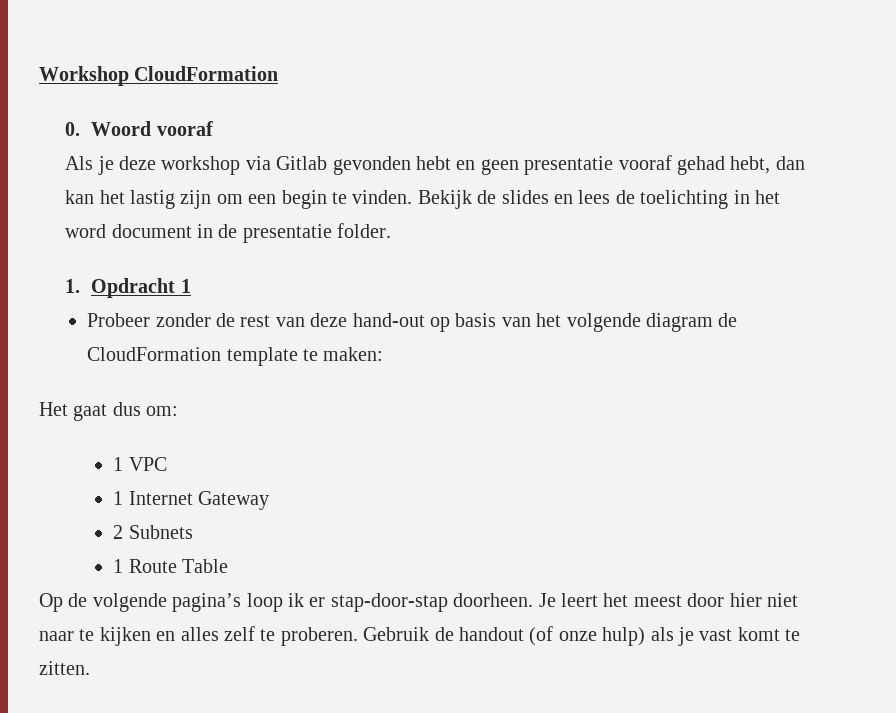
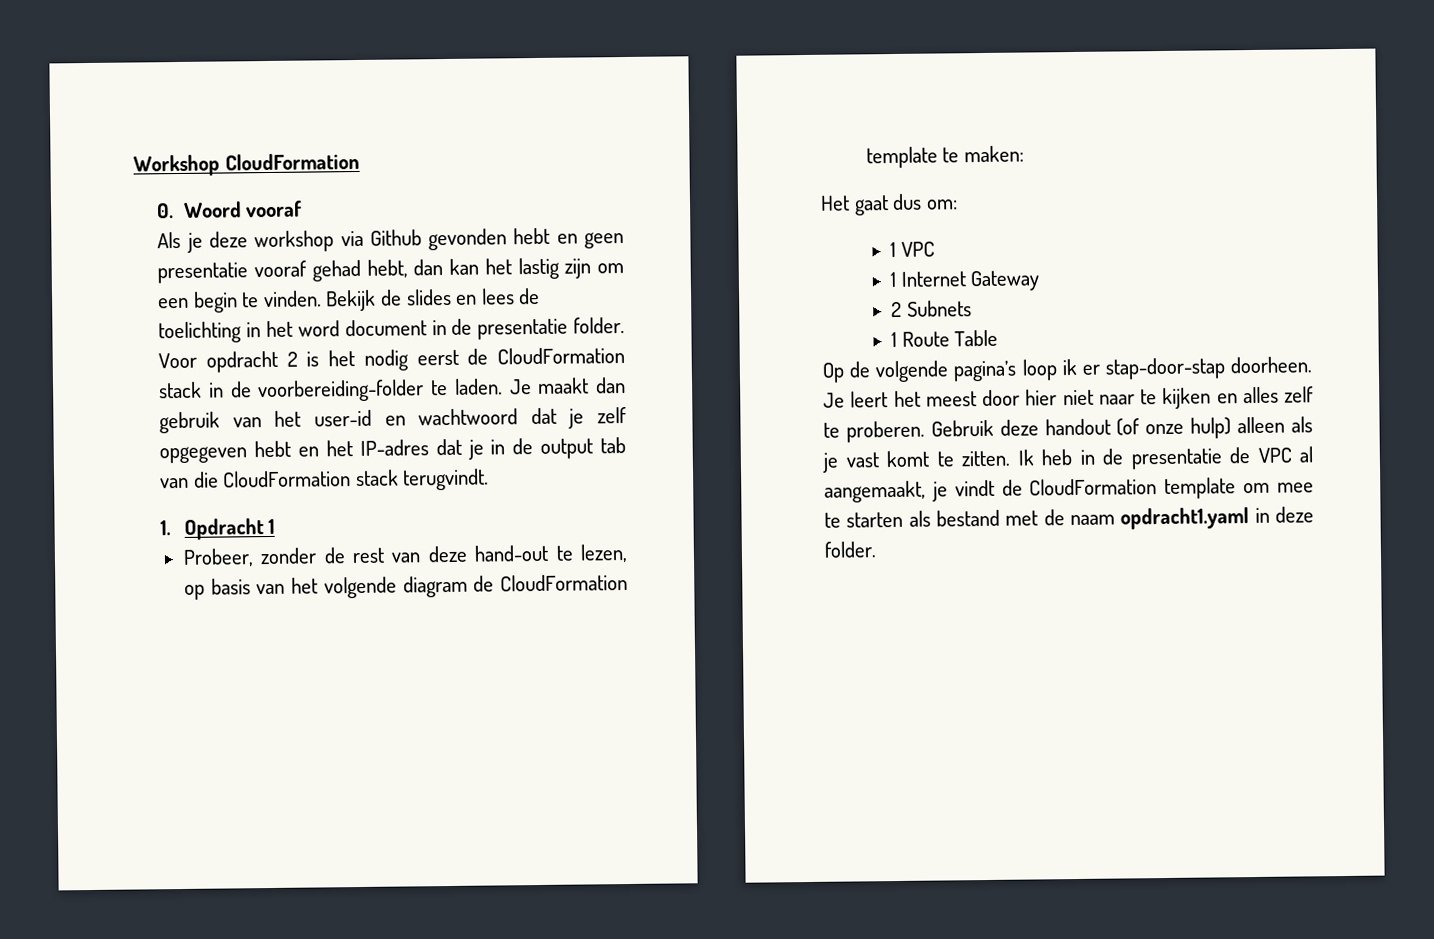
[276,156,328,170] Gitlab -> [369,229,422,246] Github
(392, 230) none -> [158,347,626,373] [158,377,626,403] [159,407,627,434] [159,437,626,464] [160,468,490,491] Voor opdracht 2 is het nodig eerst de CloudFormation stack in de voorbereiding-folder te laden. Je maakt dan gebruik van het user-id en wachtwoord dat je zelf opgegeven hebt en het IP-adres dat je in de output tab van die CloudFormation stack terugvindt.
[87,313,151,327] Probeer -> [182,548,254,567] Probeer,
(425, 320) none -> [555,544,628,563] te lezen,
[434,627,454,641] de -> [999,419,1039,436] deze
(646, 636) none -> [1237,416,1286,434] alleen
(90, 668) none -> [1017,446,1313,470] [824,477,1314,503] [824,506,1314,530] [824,541,876,558] Ik heb in de presentatie de VPC al aangemaakt, je vindt de CloudFormation template om mee te starten als bestand met de naam opdracht1.yaml in deze folder.

